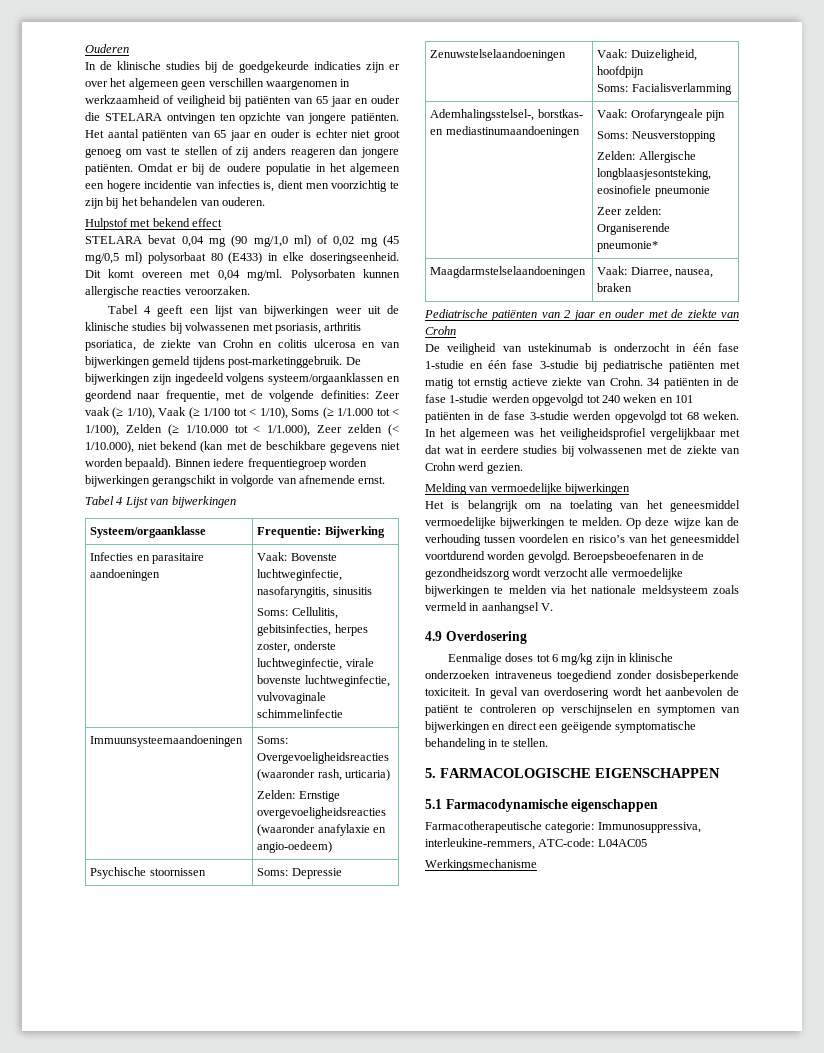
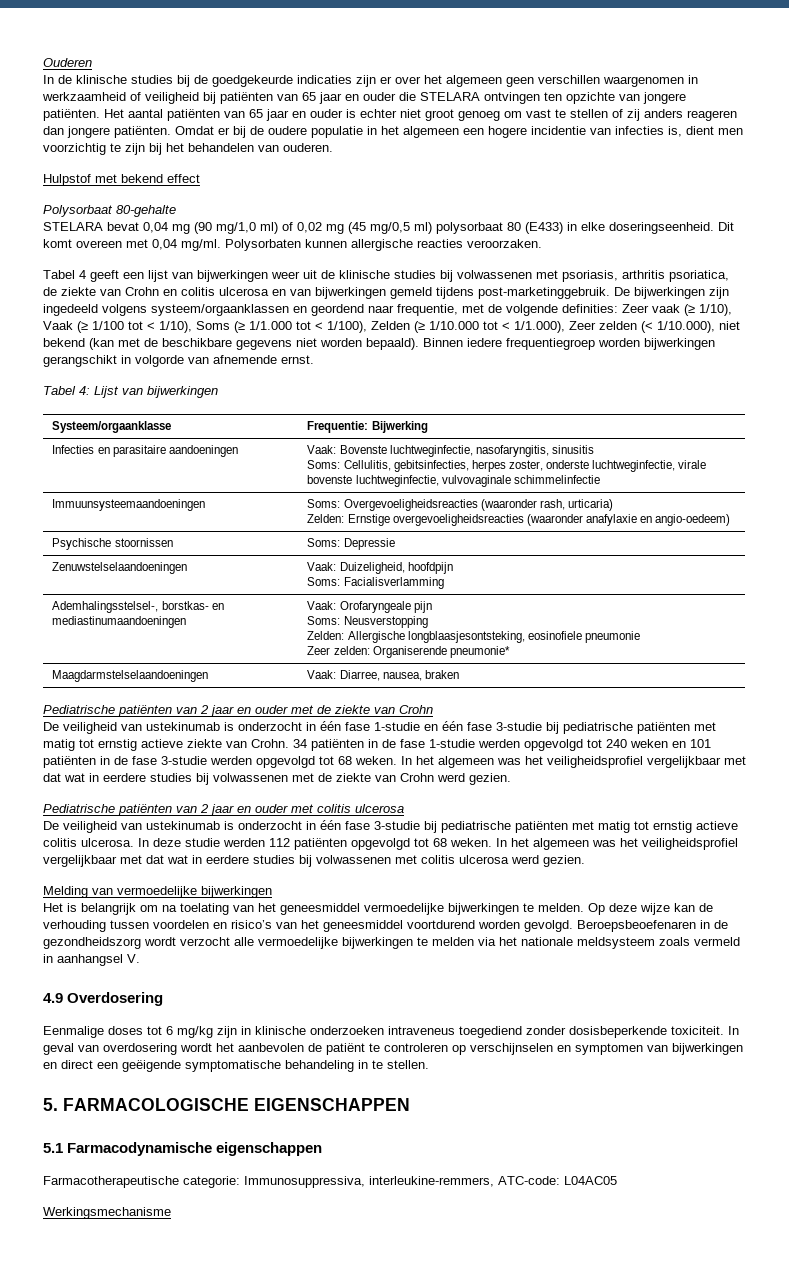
(223, 222) none -> [43,205,176,217] // Polysorbaat 80-gehalte
[116,497,123,505] 4 -> [79,386,90,395] 4:
(523, 468) none -> [43,804,404,816] [43,820,738,833] [43,838,738,850] [43,855,585,867] // Pediatrische patiënten van 2 jaar en ouder met colitis ulcerosa // De veiligheid van ustekinumab is onderzocht in één fase 3-studie bij pediatrische patiënten met matig tot ernstig actieve colitis ulcerosa. In deze studie werden 112 patiënten opgevolgd tot 68 weken. In het algemeen was het veiligheidsprofiel vergelijkbaar met dat wat in eerdere studies bij volwassenen met colitis ulcerosa werd gezien.

